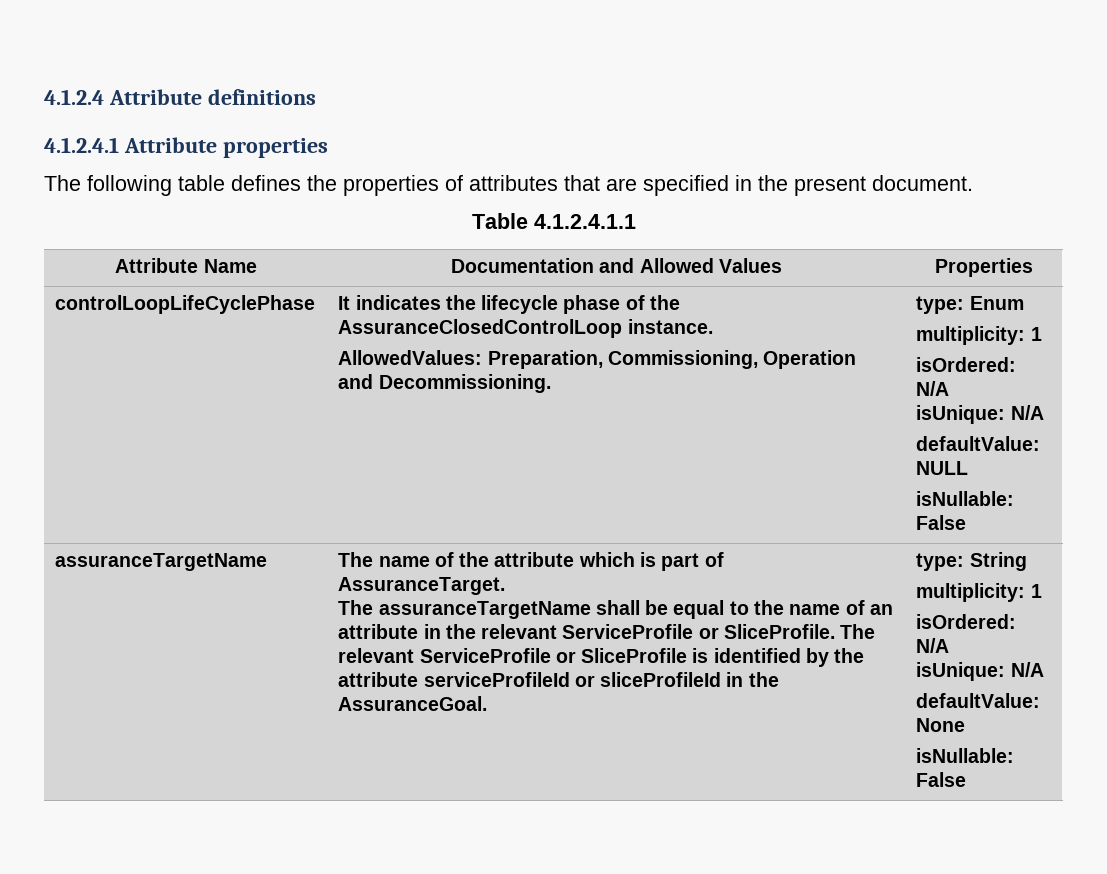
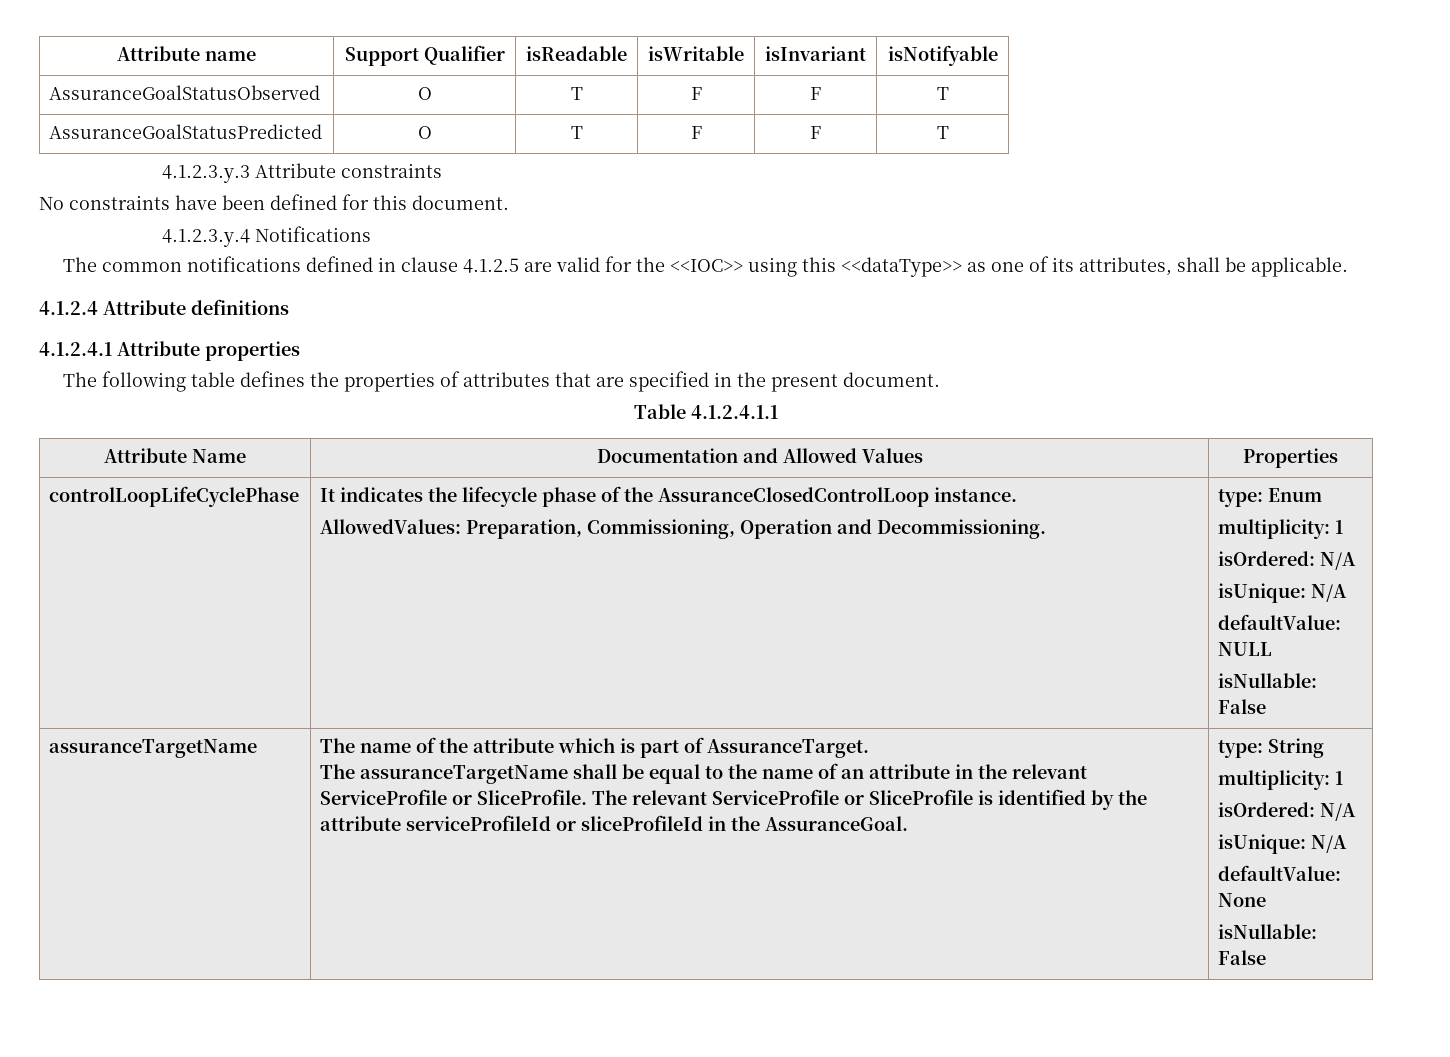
(44, 97) none -> [116,46,256,61] [344,45,505,66] [526,46,627,61] [648,46,744,61] [765,46,866,61] [887,45,998,66] [49,85,321,100] [417,87,432,100] [570,87,583,100] [690,87,702,100] [810,87,821,100] [936,87,949,100] [49,124,323,139] [417,126,432,139] [570,126,583,139] [690,126,702,139] [810,126,821,139] [936,126,949,139] [162,163,443,183] [39,194,509,210] [162,226,372,247] [63,256,1349,277] Attribute name | Support Qualifier | isReadable | isWritable | isInvariant | isNotifyable // AssuranceGoalStatusObserved | O | T | F | F | T // AssuranceGoalStatusPredicted | O | T | F | F | T // 4.1.2.3.y.3 Attribute constraints // No constraints have been defined for this document. // 4.1.2.3.y.4 Notifications // The common notifications defined in clause 4.1.2.5 are valid for the <<IOC>> using this <<dataType>> as one of its attributes, shall be applicable. //

